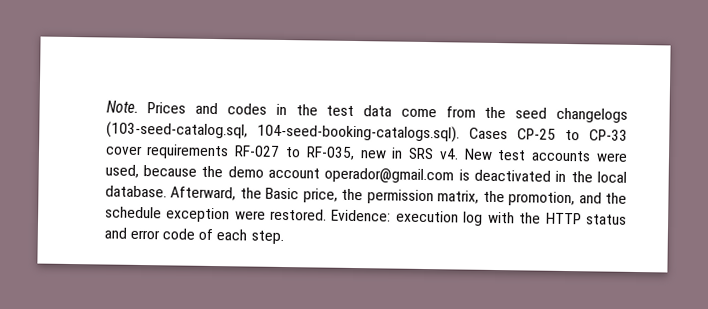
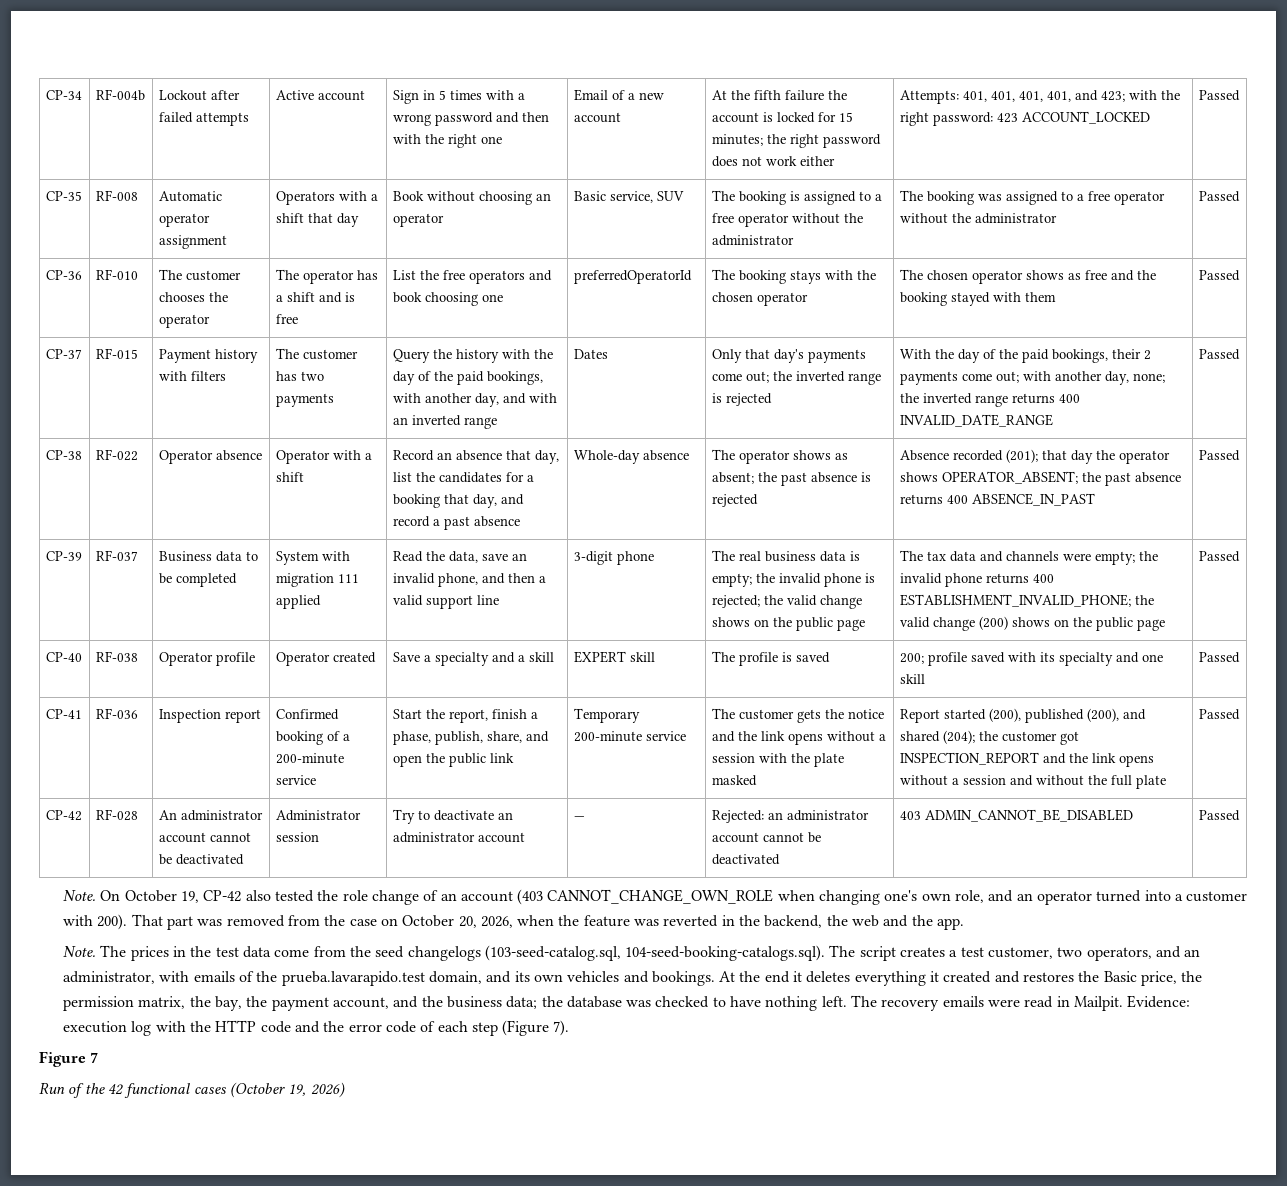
[105,100,267,115] Note. Prices and codes -> [45,90,82,100] [95,89,145,101] [158,90,240,101] [158,112,249,126] [275,90,365,101] [392,90,525,104] [392,112,549,126] [392,134,502,148] [573,89,664,101] [573,112,621,123] [711,90,847,101] [711,112,853,123] [711,134,881,148] [711,156,835,167] [899,90,1180,104] [899,111,1150,126] [1198,90,1240,101] [45,191,82,201] [95,190,138,201] [158,191,222,202] [158,213,210,227] [158,235,227,249] [275,191,378,205] [275,213,359,227] [392,191,551,205] [392,213,444,227] [573,191,684,203] [711,190,882,205] [711,213,863,227] [711,235,794,246] [899,190,1165,205] [899,213,1057,224] [1198,191,1240,202] [45,270,82,280] [95,269,138,280] [158,269,241,281] [158,292,228,302] [158,314,210,328] [275,269,378,284] [275,292,355,303] [275,314,298,324] [392,270,552,284] [392,292,503,306] [573,270,692,284] [711,269,876,284] [711,292,808,306] [899,269,1156,284] [899,292,1056,306] [1198,270,1240,281] [45,349,82,359] [95,348,138,359] [158,349,258,363] [158,371,226,381] [275,348,358,360] [275,371,324,381] [275,393,334,407] [392,349,553,363] [392,371,543,385] [392,393,557,407] [392,415,497,429] [573,349,608,359] [711,349,866,363] [711,371,881,385] [711,393,772,406] [899,349,1151,363] [899,371,1165,385] [899,393,1080,407] [899,414,1053,427] [1198,349,1240,360] [45,450,82,460] [95,449,138,461] [158,450,262,464] [275,450,372,464] [275,472,304,482] [392,450,559,464] [392,472,534,483] [392,494,524,508] [392,516,520,530] [573,450,689,464] [711,449,848,464] [711,472,871,486] [711,494,758,507] [899,449,1170,464] [899,471,1181,486] [899,493,1095,506] [1198,450,1240,461] [45,551,82,561] [95,550,138,561] [158,551,258,562] [158,573,237,587] [275,551,350,565] [275,573,359,587] [275,595,321,609] [392,551,527,563] [392,573,546,587] [392,595,499,609] [573,551,654,565] [711,550,860,562] [711,573,875,587] [711,595,862,609] [711,617,865,631] [899,550,1158,565] [899,573,1054,587] [899,594,1154,607] [899,616,1165,631] [1198,551,1240,562] [45,652,82,662] [95,651,138,662] [158,652,255,666] [275,652,376,666] [392,652,554,666] [573,651,655,663] [711,651,830,666] [899,652,1163,666] [899,674,925,684] [1198,652,1240,663] [45,709,82,719] [95,708,138,719] [158,709,261,723] [275,709,339,720] [275,731,350,745] [275,753,344,764] [275,775,316,785] [392,709,538,723] [392,731,549,745] [392,753,514,767] [573,708,640,723] [573,731,686,742] [711,708,884,723] [711,731,886,745] [711,753,844,767] [711,775,757,786] [899,708,1146,723] [899,730,1079,745] [899,752,1154,767] [899,775,1166,789] [1198,709,1240,720] [45,810,82,821] [95,809,138,821] [158,810,263,821] [158,832,251,843] [158,854,244,865] [275,810,361,821] [275,832,319,842] [392,809,513,824] [392,832,525,843] [573,816,585,820] [711,810,869,823] [711,832,821,843] [711,854,780,865] [899,809,1133,822] [1198,810,1240,821] [63,889,1248,905] [63,914,965,930] [63,945,169,961] CP-34 | RF-004b | Lockout after failed attempts | Active account | Sign in 5 times with a wrong password and then with the right one | Email of a new account | At the fifth failure the account is locked for 15 minutes; the right password does not work either | Attempts: 401, 401, 401, 401, and 423; with the right password: 423 ACCOUNT_LOCKED | Passed // CP-35 | RF-008 | Automatic operator assignment | Operators with a shift that day | Book without choosing an operator | Basic service, SUV | The booking is assigned to a free operator without the administrator | The booking was assigned to a free operator without the administrator | Passed // CP-36 | RF-010 | The customer chooses the operator | The operator has a shift and is free | List the free operators and book choosing one | preferredOperatorId | The booking stays with the chosen operator | The chosen operator shows as free and the booking stayed with them | Passed // CP-37 | RF-015 | Payment history with filters | The customer has two payments | Query the history with the day of the paid bookings, with another day, and with an inverted range | Dates | Only that day's payments come out; the inverted range is rejected | With the day of the paid bookings, their 2 payments come out; with another day, none; the inverted range returns 400 INVALID_DATE_RANGE | Passed // CP-38 | RF-022 | Operator absence | Operator with a shift | Record an absence that day, list the candidates for a booking that day, and record a past absence | Whole-day absence | The operator shows as absent; the past absence is rejected | Absence recorded (201); that day the operator shows OPERATOR_ABSENT; the past absence returns 400 ABSENCE_IN_PAST | Passed // CP-39 | RF-037 | Business data to be completed | System with migration 111 applied | Read the data, save an invalid phone, and then a valid support line | 3-digit phone | The real business data is empty; the invalid phone is rejected; the valid change shows on the public page | The tax data and channels were empty; the invalid phone returns 400 ESTABLISHMENT_INVALID_PHONE; the valid change (200) shows on the public page | Passed // CP-40 | RF-038 | Operator profile | Operator created | Save a specialty and a skill | EXPERT skill | The profile is saved | 200; profile saved with its specialty and one skill | Passed // CP-41 | RF-036 | Inspection report | Confirmed booking of a 200-minute service | Start the report, finish a phase, publish, share, and open the public link | Temporary 200-minute service | The customer gets the notice and the link opens without a session with the plate masked | Report started (200), published (200), and shared (204); the customer got INSPECTION_REPORT and the link opens without a session and without the full plate | Passed // CP-42 | RF-028 | An administrator account cannot be deactivated | Administrator session | Try to deactivate an administrator account | — | Rejected: an administrator account cannot be deactivated | 403 ADMIN_CANNOT_BE_DISABLED | Passed // Note. On October 19, CP-42 also tested the role change of an account (403 CANNOT_CHANGE_OWN_ROLE when changing one's own role, and an operator turned into a customer with 200). That part was removed from the case on October 20, 2026, when the feature was reverted in the backend, the web and the app. // Note. The prices
[468,127,628,141] [104,144,628,162] [104,164,627,184] [104,185,237,201] Cases CP-25 to CP-33 cover requirements RF-027 to RF-035, new in SRS v4. New test accounts were used, because the demo account operador@gmail.com is deactivated in the local database. Afterward, -> [829,945,1201,961] [63,971,1075,986] The script creates a test customer, two operators, and an administrator, with emails of the prueba.lavarapido.test domain, and its own vehicles and bookings. At the end it deletes everything it created and restores
[508,191,627,207] [104,206,327,223] promotion, and the schedule exception were restored. -> [214,995,1124,1011] bay, the payment account, and the business data; the database was checked to have nothing left. The recovery emails were read in Mailpit.
[586,214,628,225] [103,227,127,239] status and -> [260,1021,345,1033] code and the
[250,230,284,245] step. -> [471,1020,570,1036] [39,1051,99,1067] [39,1082,345,1098] step (Figure 7). // Figure 7 // Run of the 42 functional cases (October 19, 2026)

